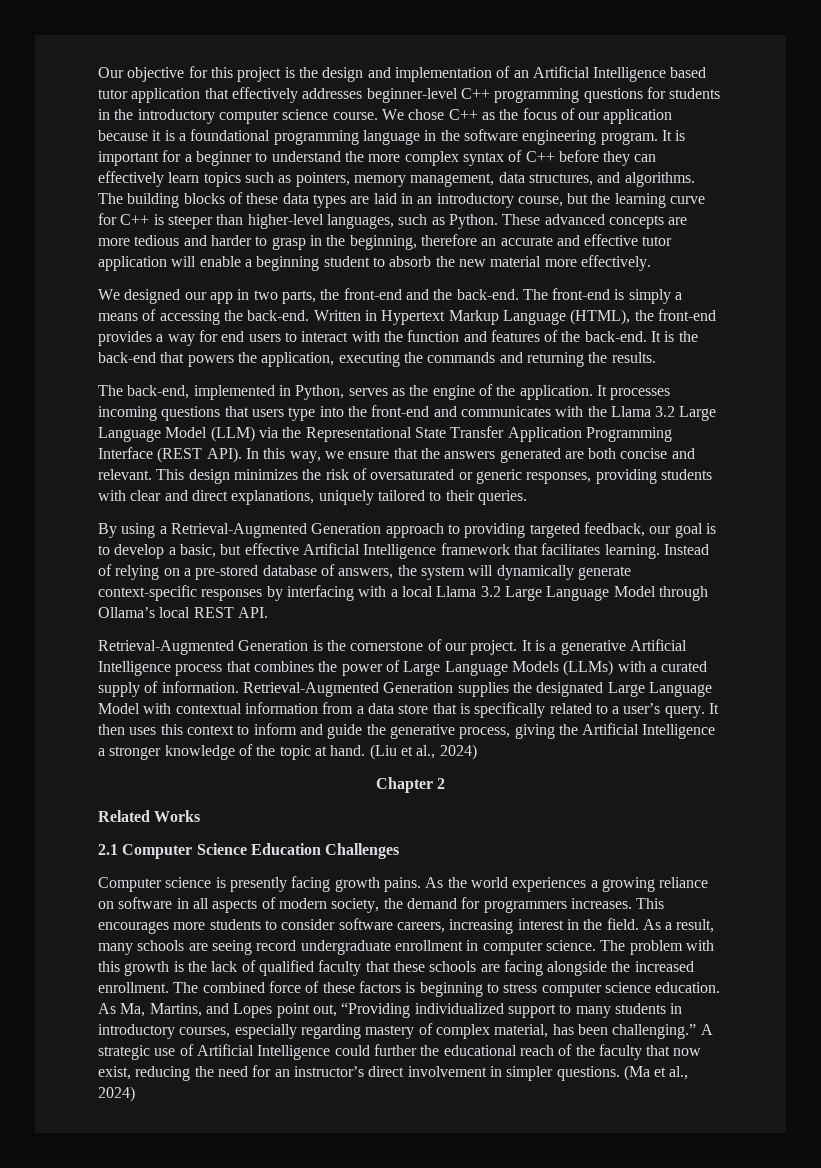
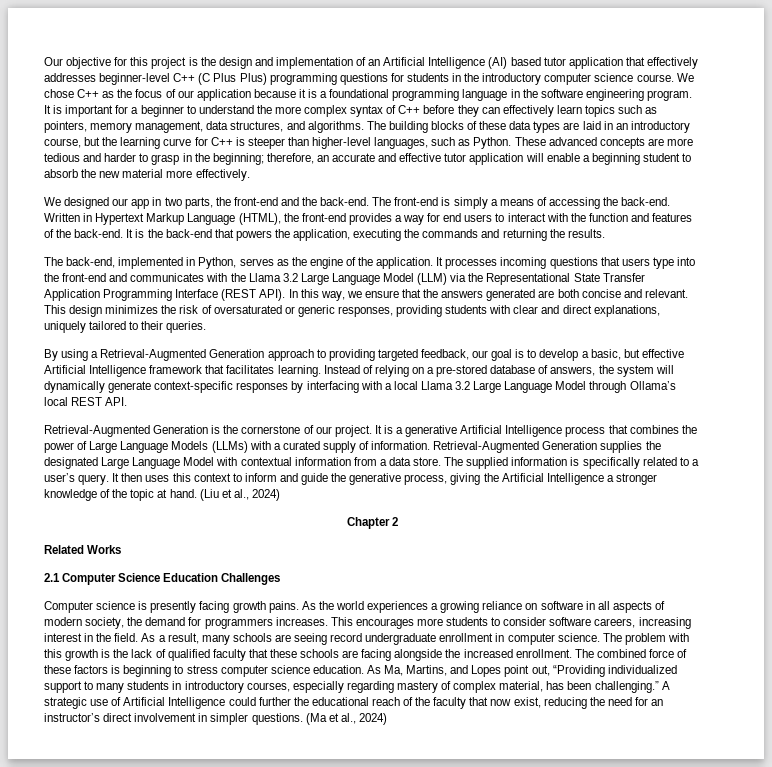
(667, 74) none -> [488,57,508,69] (AI)
(490, 93) none -> [198,73,267,85] (C Plus Plus)
[349,234,477,250] beginning, therefore -> [212,153,314,165] beginning; therefore,
[398,703,457,714] store that -> [413,457,568,469] store. The supplied information

